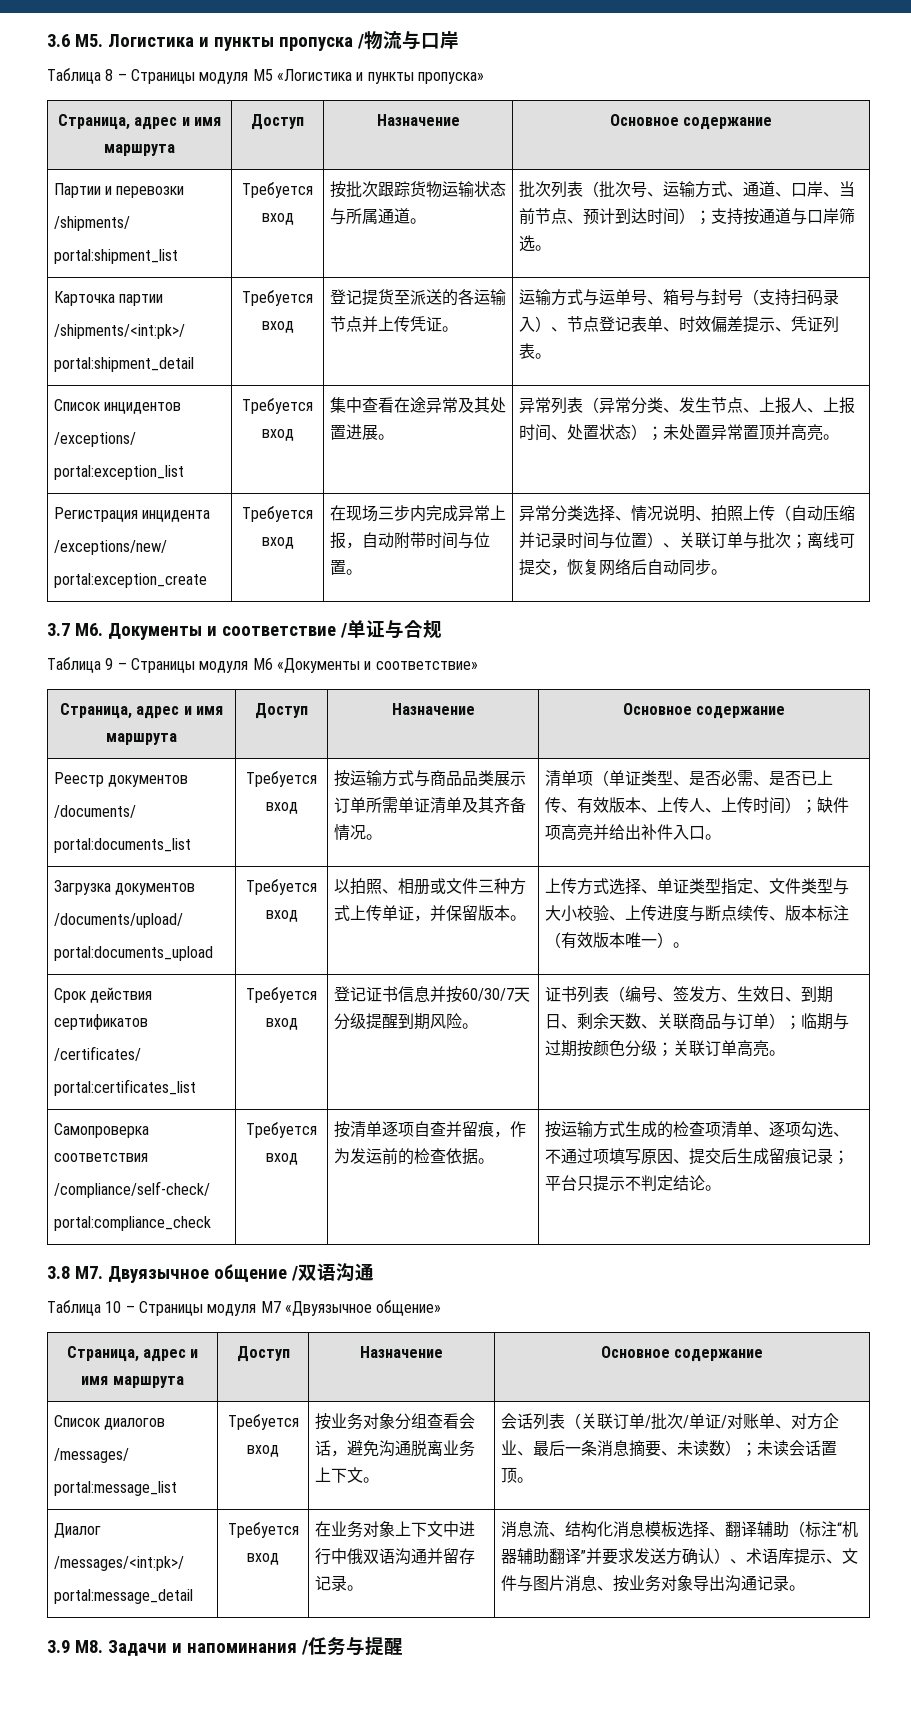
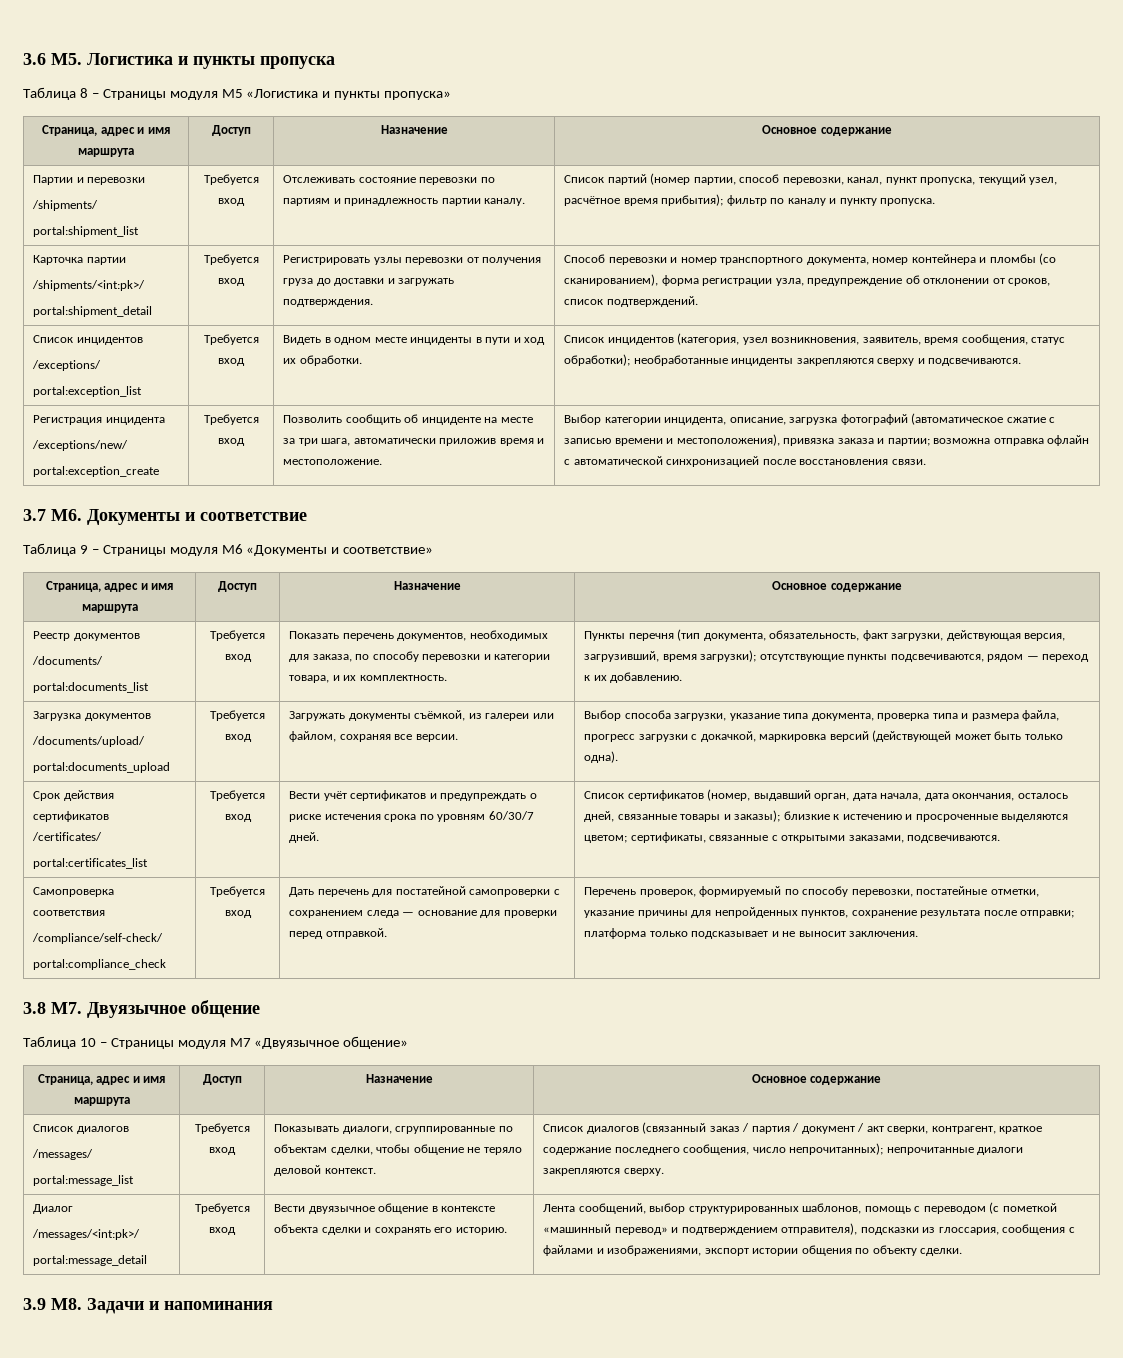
[356,31,459,50] /物流与口岸 -> (335, 62) none
[329,181,506,198] [329,208,426,225] [518,181,855,198] [518,207,855,225] [518,235,551,252] 按批次跟踪货物运输状态与所属通道。 | 批次列表（批次号、运输方式、通道、口岸、当前节点、预计到达时间）；支持按通道与口岸筛选。 -> [283,175,495,185] [283,198,526,206] [564,173,1058,185] [564,194,936,206] Отслеживать состояние перевозки по партиям и принадлежность партии каналу. | Список партий (номер партии, способ перевозки, канал, пункт пропуска, текущий узел, расчётное время прибытия); фильтр по каналу и пункту пропуска.
[329,289,506,306] [329,316,458,332] [518,289,839,306] [518,316,839,333] [518,343,551,359] 登记提货至派送的各运输节点并上传凭证。 | 运输方式与运单号、箱号与封号（支持扫码录入）、节点登记表单、时效偏差提示、凭证列表。 -> [283,255,542,265] [283,278,455,286] [283,299,374,307] [564,253,1057,265] [564,274,1051,286] [564,296,698,307] Регистрировать узлы перевозки от получения груза до доставки и загружать подтверждения. | Способ перевозки и номер транспортного документа, номер контейнера и пломбы (со сканированием), форма регистрации узла, предупреждение об отклонении от сроков, список подтверждений.
[329,397,506,413] [329,424,394,440] [518,397,855,414] [518,424,839,441] 集中查看在途异常及其处置进展。 | 异常列表（异常分类、发生节点、上报人、上报时间、处置状态）；未处置异常置顶并高亮。 -> [283,335,546,345] [283,355,362,366] [564,333,1066,345] [564,354,1022,366] Видеть в одном месте инциденты в пути и ход их обработки. | Список инцидентов (категория, узел возникновения, заявитель, время сообщения, статус обработки); необработанные инциденты закрепляются сверху и подсвечиваются.
[329,505,506,522] [329,532,490,549] [329,560,362,575] [518,505,855,522] [518,532,855,549] [518,558,727,576] 在现场三步内完成异常上报，自动附带时间与位置。 | 异常分类选择、情况说明、拍照上传（自动压缩并记录时间与位置）、关联订单与批次；离线可提交，恢复网络后自动同步。 -> [283,414,533,425] [283,438,545,446] [283,459,383,465] [564,413,1056,425] [564,434,1090,446] [564,456,926,467] Позволить сообщить об инциденте на месте за три шага, автоматически приложив время и местоположение. | Выбор категории инцидента, описание, загрузка фотографий (автоматическое сжатие с записью времени и местоположения), привязка заказа и партии; возможна отправка офлайн с автоматической синхронизацией после восстановления связи.
[339,620,442,639] /单证与合规 -> (307, 516) none
[333,770,526,787] [333,797,526,814] [333,824,382,841] [544,770,833,787] [544,797,849,814] [544,824,721,841] 按运输方式与商品品类展示订单所需单证清单及其齐备情况。 | 清单项（单证类型、是否必需、是否已上传、有效版本、上传人、上传时间）；缺件项高亮并给出补件入口。 -> [289,630,548,641] [289,651,551,662] [289,675,447,683] [584,629,1066,641] [584,650,1090,662] [584,672,683,683] Показать перечень документов, необходимых для заказа, по способу перевозки и категории товара, и их комплектность. | Пункты перечня (тип документа, обязательность, факт загрузки, действующая версия, загрузивший, время загрузки); отсутствующие пункты подсвечиваются, рядом — переход к их добавлению.
[333,878,526,895] [333,905,526,922] [544,878,849,895] [544,905,849,922] [544,932,689,949] 以拍照、相册或文件三种方式上传单证，并保留版本。 | 上传方式选择、单证类型指定、文件类型与大小校验、上传进度与断点续传、版本标注（有效版本唯一）。 -> [289,710,554,721] [289,731,458,742] [584,710,1060,721] [584,730,1063,742] [584,751,619,763] Загружать документы съёмкой, из галереи или файлом, сохраняя все версии. | Выбор способа загрузки, указание типа документа, проверка типа и размера файла, прогресс загрузки с докачкой, маркировка версий (действующей может быть только одна).
[333,986,530,1003] [333,1013,478,1030] [544,986,833,1003] [544,1013,849,1030] [544,1040,785,1057] 登记证书信息并按60/30/7天分级提醒到期风险。 | 证书列表（编号、签发方、生效日、到期日、剩余天数、关联商品与订单）；临期与过期按颜色分级；关联订单高亮。 -> [289,790,537,801] [289,811,534,822] [289,832,320,843] [584,789,1068,801] [584,810,1069,822] [584,832,1001,843] Вести учёт сертификатов и предупреждать о риске истечения срока по уровням 60/30/7 дней. | Список сертификатов (номер, выдавший орган, дата начала, дата окончания, осталось дней, связанные товары и заказы); близкие к истечению и просроченные выделяются цветом; сертификаты, связанные с открытыми заказами, подсвечиваются.
[333,1121,526,1138] [333,1148,494,1165] [544,1121,849,1138] [544,1148,849,1165] [544,1175,721,1192] 按清单逐项自查并留痕，作为发运前的检查依据。 | 按运输方式生成的检查项清单、逐项勾选、不通过项填写原因、提交后生成留痕记录；平台只提示不判定结论。 -> [289,886,560,897] [289,910,557,918] [289,928,387,939] [584,886,1039,897] [584,907,1075,918] [584,928,919,939] Дать перечень для постатейной самопроверки с сохранением следа — основание для проверки перед отправкой. | Перечень проверок, формируемый по способу перевозки, постатейные отметки, указание причины для непройденных пунктов, сохранение результата после отправки; платформа только подсказывает и не выносит заключения.
[290,1263,374,1282] /双语沟通 -> (260, 1009) none
[314,1413,475,1430] [314,1440,475,1457] [314,1467,379,1483] [500,1413,839,1430] [500,1440,837,1457] [500,1467,533,1483] 按业务对象分组查看会话，避免沟通脱离业务上下文。 | 会话列表（关联订单/批次/单证/对账单、对方企业、最后一条消息摘要、未读数）；未读会话置顶。 -> [274,1124,513,1134] [274,1144,522,1155] [274,1165,376,1176] [543,1122,1043,1134] [543,1143,1024,1155] [543,1168,664,1176] Показывать диалоги, сгруппированные по объектам сделки, чтобы общение не теряло деловой контекст. | Список диалогов (связанный заказ / партия / документ / акт сверки, контрагент, краткое содержание последнего сообщения, число непрочитанных); непрочитанные диалоги закрепляются сверху.
[314,1521,475,1538] [314,1548,475,1565] [314,1575,363,1591] [500,1521,858,1538] [500,1548,858,1565] [500,1575,805,1592] 在业务对象上下文中进行中俄双语沟通并留存记录。 | 消息流、结构化消息模板选择、翻译辅助（标注“机器辅助翻译”并要求发送方确认）、术语库提示、文件与图片消息、按业务对象导出沟通记录。 -> [274,1203,496,1214] [274,1224,507,1235] [543,1202,1057,1214] [543,1223,1075,1235] [543,1245,963,1256] Вести двуязычное общение в контексте объекта сделки и сохранять его историю. | Лента сообщений, выбор структурированных шаблонов, помощь с переводом (с пометкой «машинный перевод» и подтверждением отправителя), подсказки из глоссария, сообщения с файлами и изображениями, экспорт истории общения по объекту сделки.
[300,1636,403,1656] /任务与提醒 -> (273, 1305) none

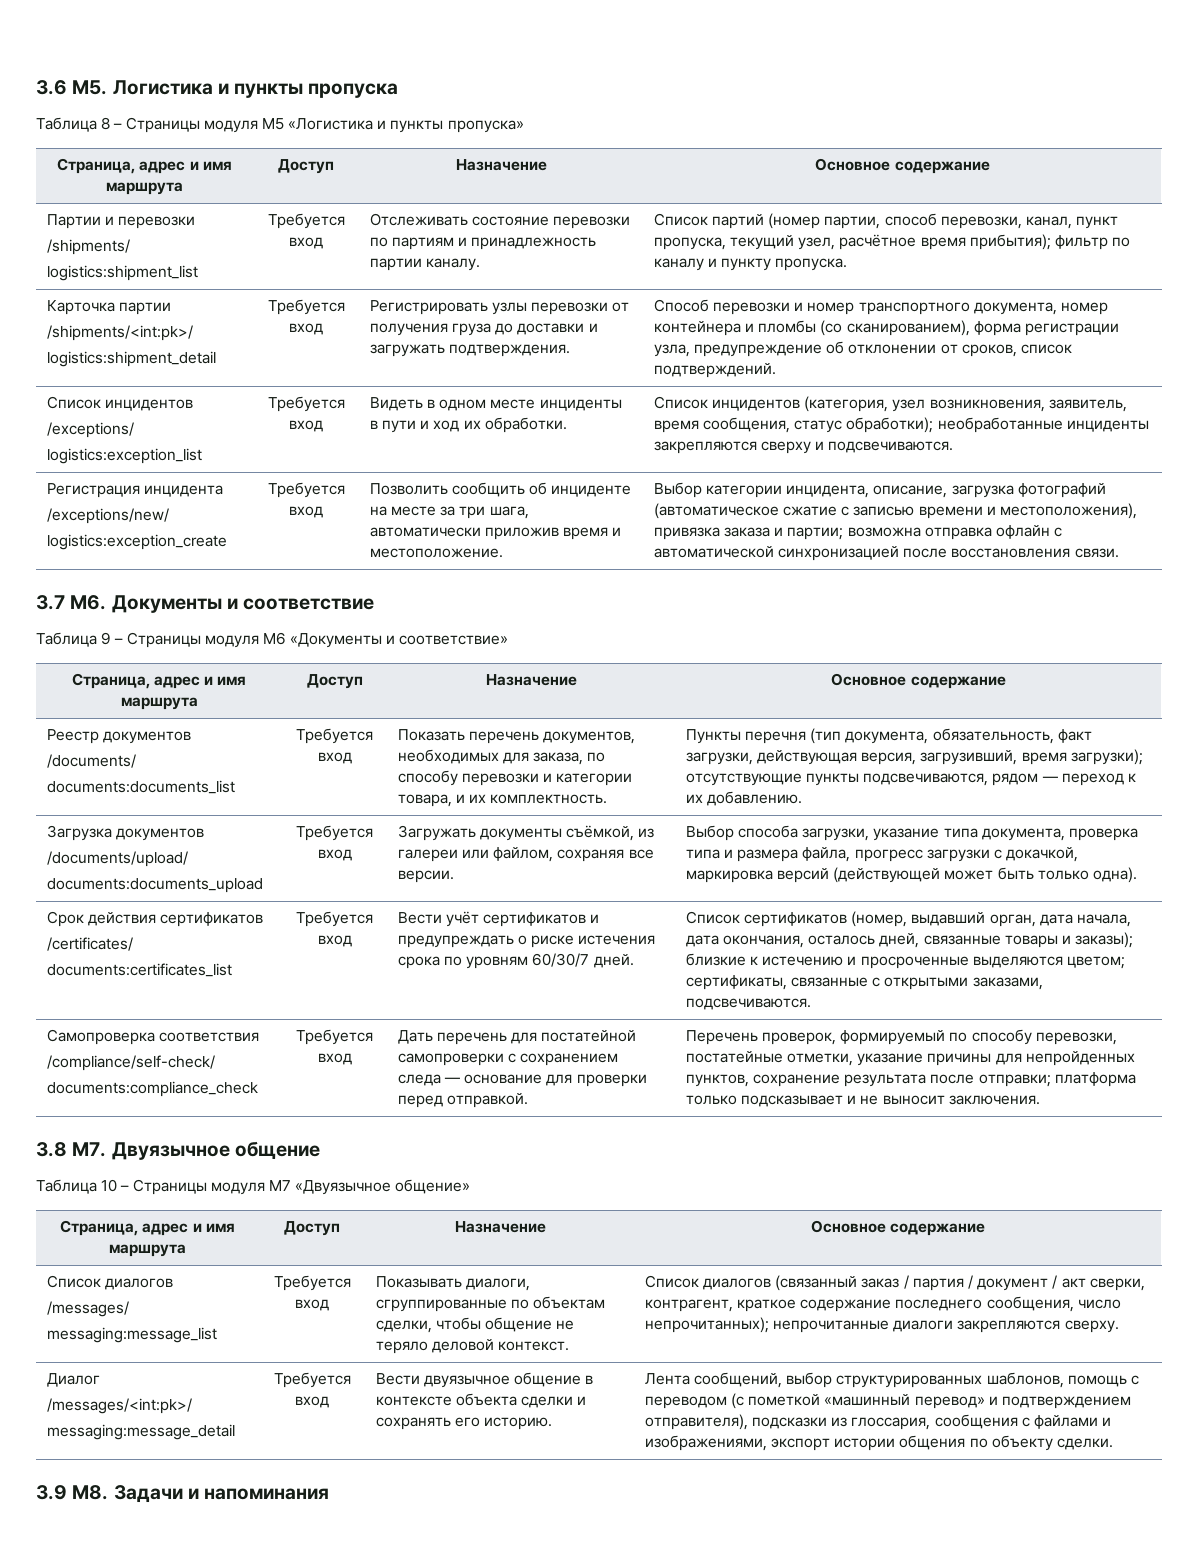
[33,226,140,237] portal:shipment_list -> [46,265,198,281] logistics:shipment_list
[33,306,153,317] portal:shipment_detail -> [46,351,216,367] logistics:shipment_detail
[33,386,143,397] portal:exception_list -> [46,448,202,464] logistics:exception_list
[33,466,160,477] portal:exception_create -> [46,534,227,550] logistics:exception_create
[33,682,150,693] portal:documents_list -> [46,780,235,794] documents:documents_list
[33,762,171,773] portal:documents_upload -> [46,878,263,893] documents:documents_upload
[33,858,149,869] portal:certificates_list -> [46,963,232,977] documents:certificates_list
[33,959,167,970] portal:compliance_check -> [46,1081,258,1097] documents:compliance_check
[33,1175,135,1186] portal:message_list -> [46,1327,217,1343] messaging:message_list
[33,1255,148,1266] portal:message_detail -> [46,1424,235,1440] messaging:message_detail

